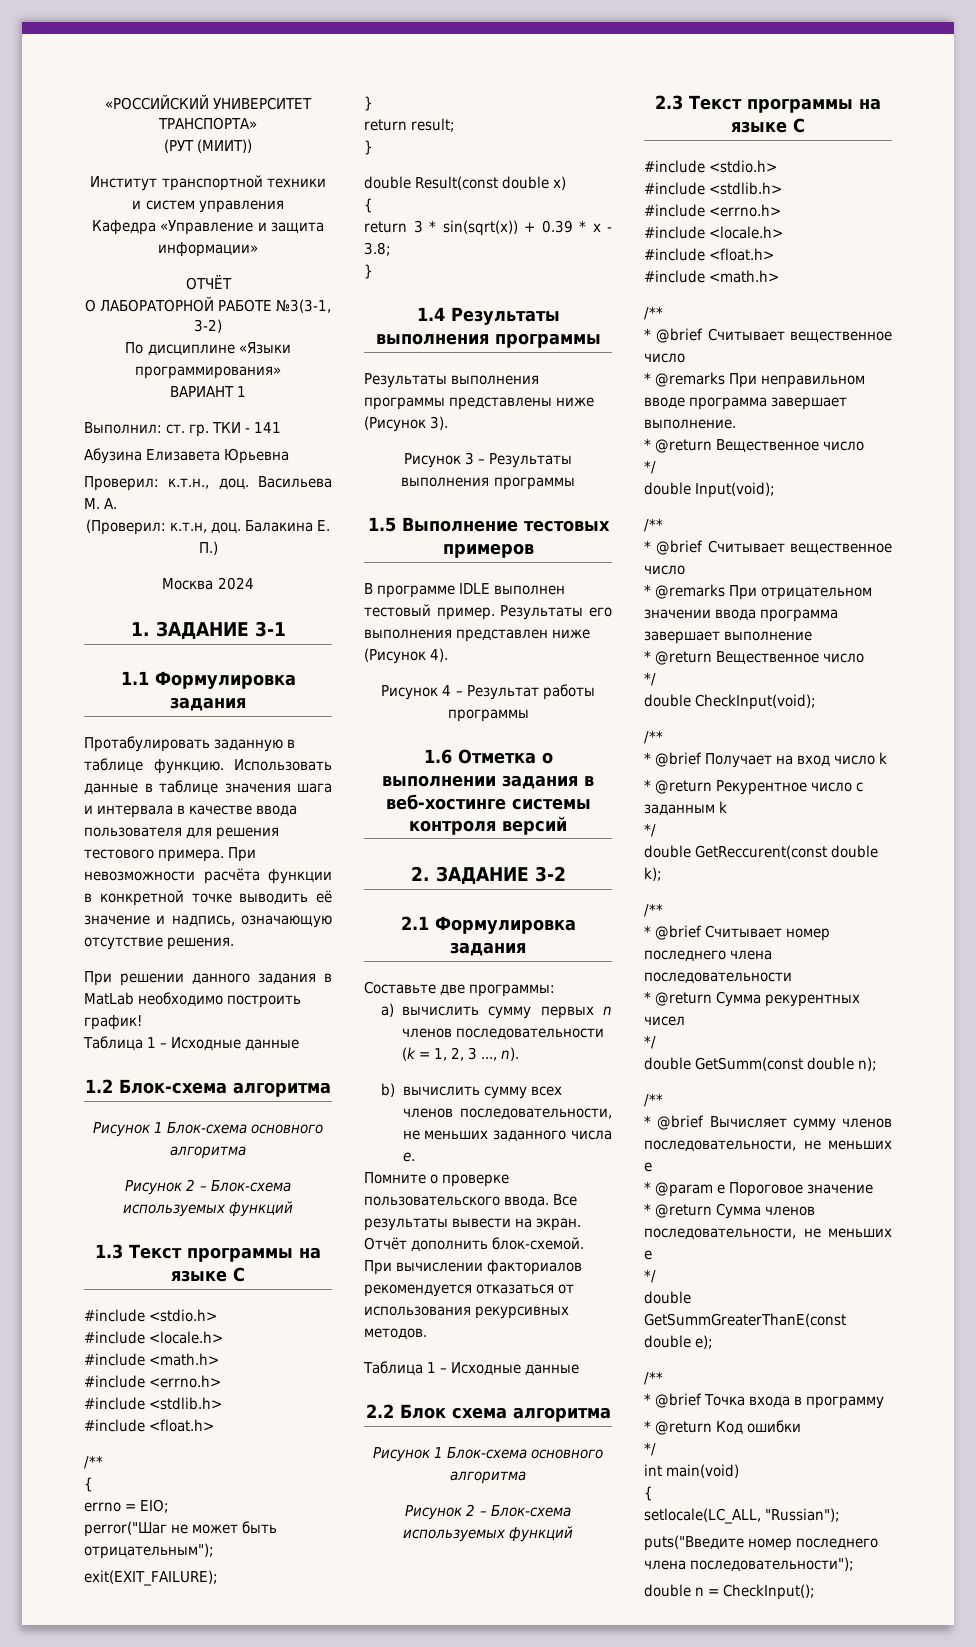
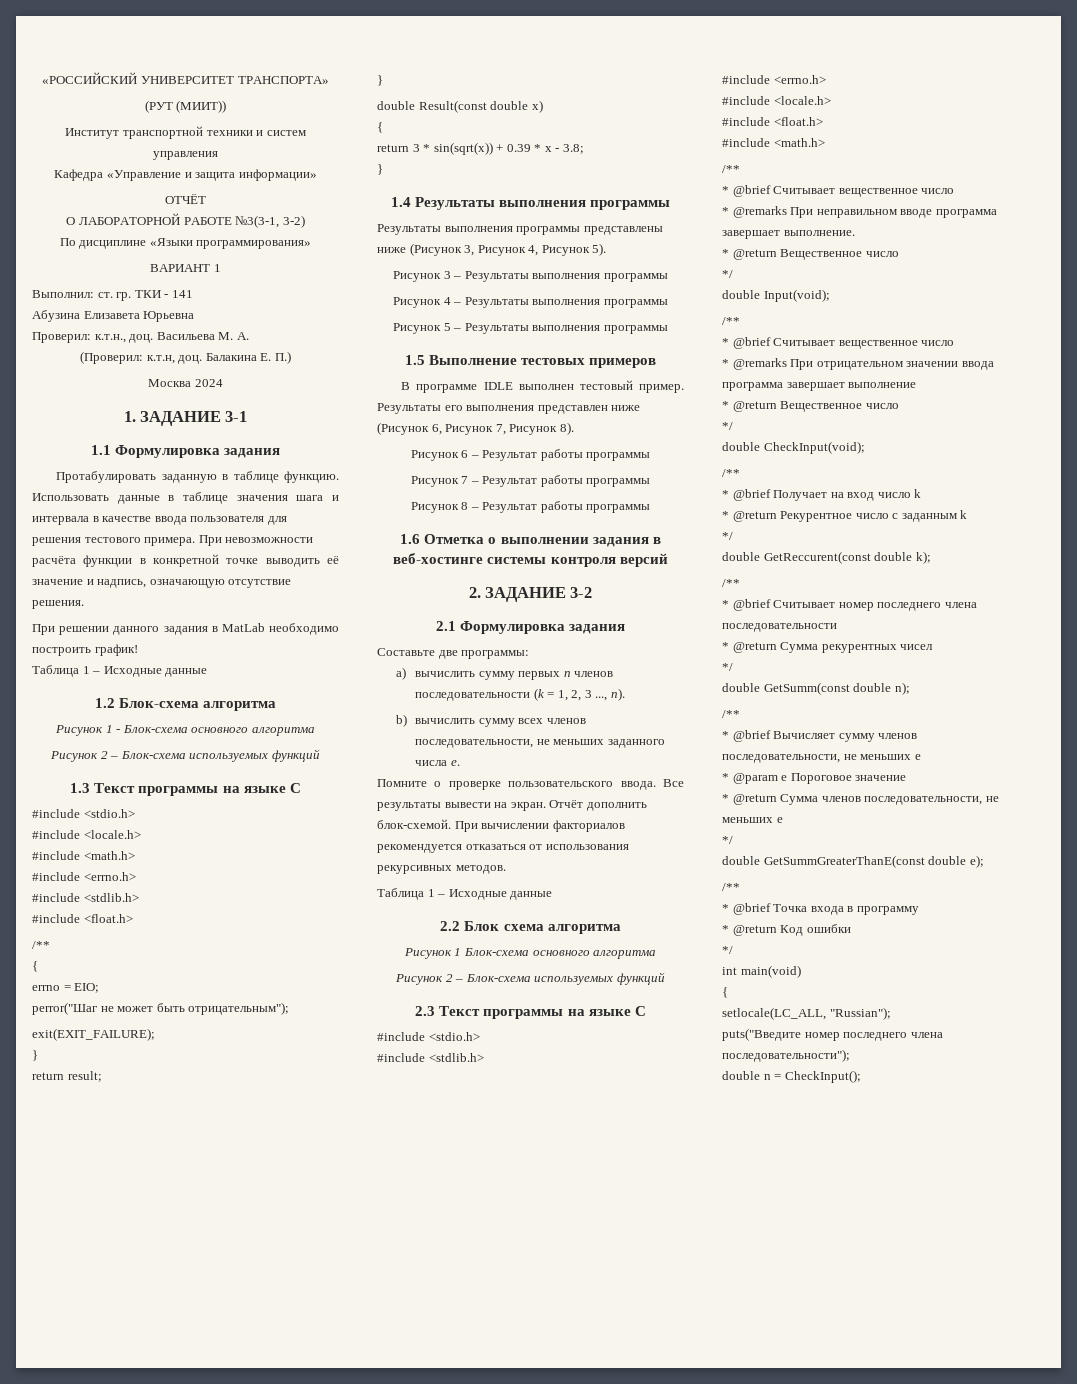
(163, 1127) none -> [116,729,121,733] -
[430,416,449,430] 3). -> [464,243,607,256] 3, Рисунок 4, Рисунок 5).
(575, 483) none -> [393,297,668,308] [393,323,668,334] // Рисунок 4 – Результаты выполнения программы // Рисунок 5 – Результаты выполнения программы
[430,648,449,662] [381,685,452,700] 4). // Рисунок 4 -> [431,422,574,435] [410,449,651,461] [410,475,651,487] [410,502,469,513] 6, Рисунок 7, Рисунок 8). // Рисунок 6 – Результат работы программы // Рисунок 7 – Результат работы программы // Рисунок 8

